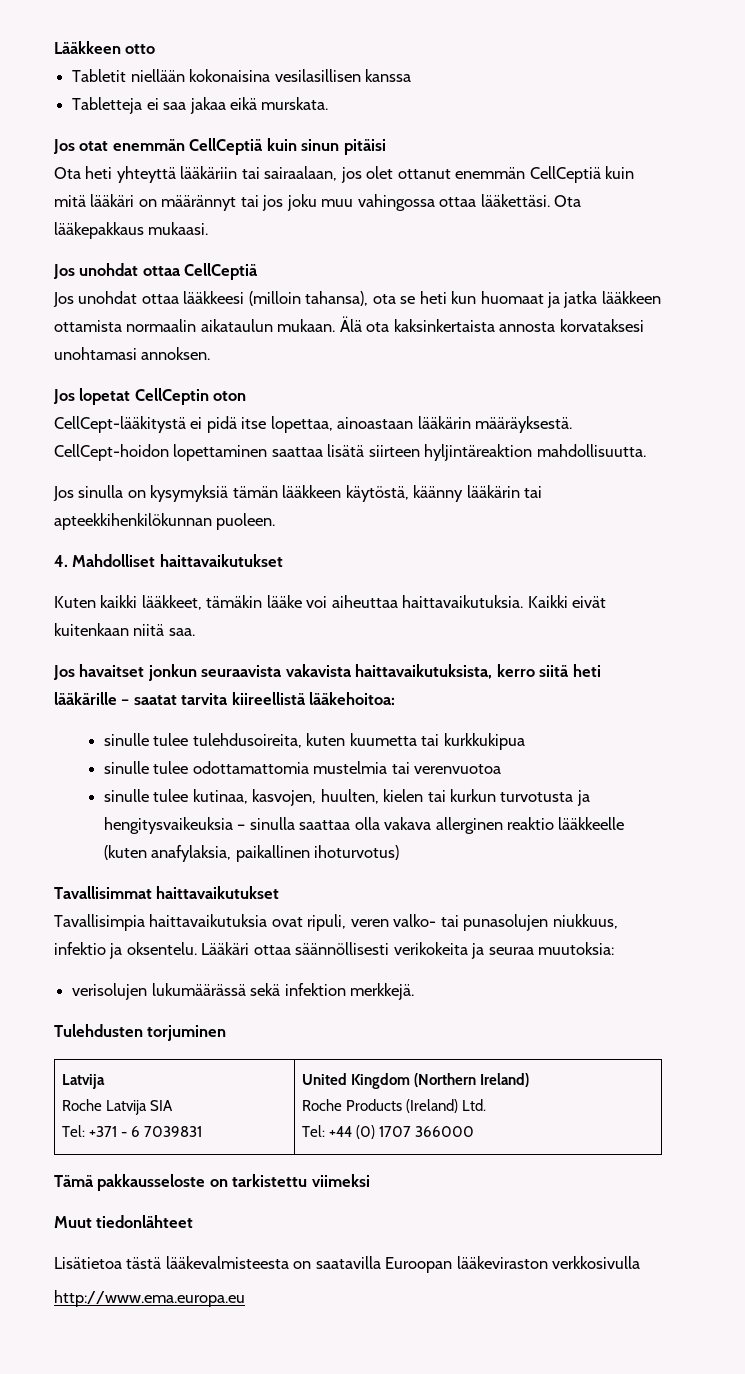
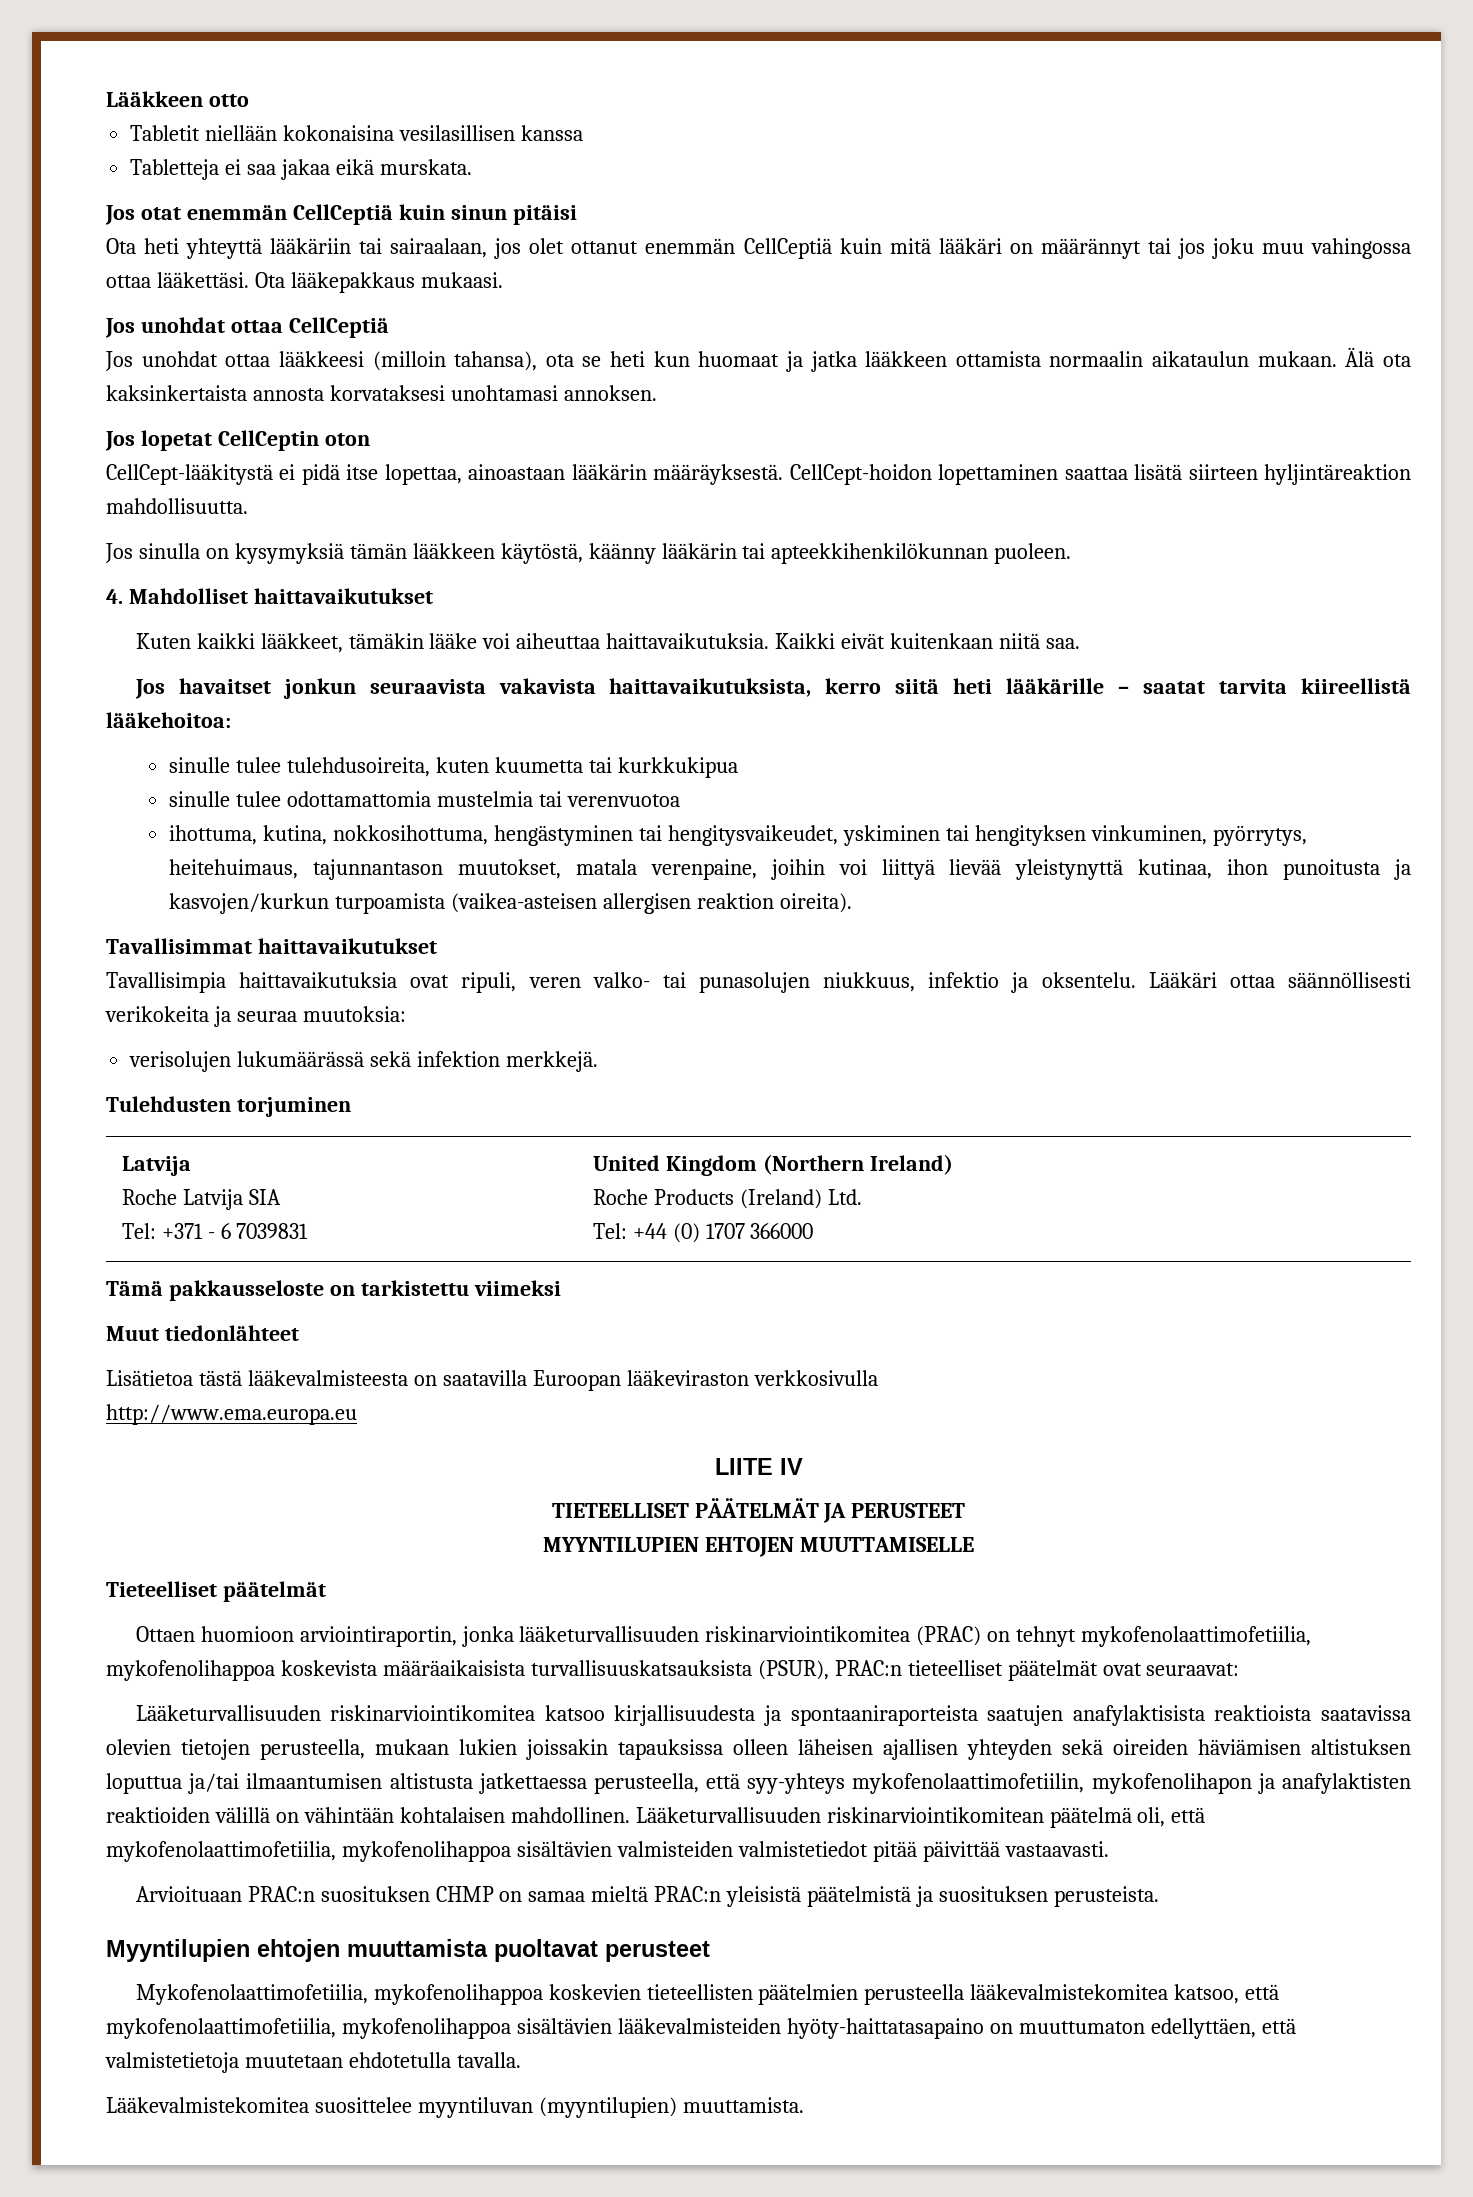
[103,789,590,806] [103,817,625,834] [103,845,400,862] sinulle tulee kutinaa, kasvojen, huulten, kielen tai kurkun turvotusta ja hengitysvaikeuksia – sinulla saattaa olla vakava allerginen reaktio lääkkeelle (kuten anafylaksia, paikallinen ihoturvotus) -> [169,825,1307,846] [169,859,1411,880] [169,893,852,914] ihottuma, kutina, nokkosihottuma, hengästyminen tai hengitysvaikeudet, yskiminen tai hengityksen vinkuminen, pyörrytys, heitehuimaus, tajunnantason muutokset, matala verenpaine, joihin voi liittyä lievää yleistynyttä kutinaa, ihon punoitusta ja kasvojen/kurkun turpoamista (vaikea-asteisen allergisen reaktion oireita).
(245, 1298) none -> [714,1458,803,1475] [551,1498,966,1523] [543,1537,974,1557] [106,1581,326,1602] [135,1626,1312,1647] [106,1660,1240,1681] [135,1705,1411,1726] [106,1739,1411,1760] [106,1773,1412,1794] [106,1807,1206,1828] [106,1841,1109,1862] [135,1886,1159,1907] [106,1939,710,1962] [135,1984,1280,2005] [106,2018,1296,2039] [105,2052,521,2073] [106,2097,804,2118] // LIITE IV // TIETEELLISET PÄÄTELMÄT JA PERUSTEET // MYYNTILUPIEN EHTOJEN MUUTTAMISELLE // Tieteelliset päätelmät // Ottaen huomioon arviointiraportin, jonka lääketurvallisuuden riskinarviointikomitea (PRAC) on tehnyt mykofenolaattimofetiilia, mykofenolihappoa koskevista määräaikaisista turvallisuuskatsauksista (PSUR), PRAC:n tieteelliset päätelmät ovat seuraavat: // Lääketurvallisuuden riskinarviointikomitea katsoo kirjallisuudesta ja spontaaniraporteista saatujen anafylaktisista reaktioista saatavissa olevien tietojen perusteella, mukaan lukien joissakin tapauksissa olleen läheisen ajallisen yhteyden sekä oireiden häviämisen altistuksen loputtua ja/tai ilmaantumisen altistusta jatkettaessa perusteella, että syy-yhteys mykofenolaattimofetiilin, mykofenolihapon ja anafylaktisten reaktioiden välillä on vähintään kohtalaisen mahdollinen. Lääketurvallisuuden riskinarviointikomitean päätelmä oli, että mykofenolaattimofetiilia, mykofenolihappoa sisältävien valmisteiden valmistetiedot pitää päivittää vastaavasti. // Arvioituaan PRAC:n suosituksen CHMP on samaa mieltä PRAC:n yleisistä päätelmistä ja suosituksen perusteista. // Myyntilupien ehtojen muuttamista puoltavat perusteet // Mykofenolaattimofetiilia, mykofenolihappoa koskevien tieteellisten päätelmien perusteella lääkevalmistekomitea katsoo, että mykofenolaattimofetiilia, mykofenolihappoa sisältävien lääkevalmisteiden hyöty-haittatasapaino on muuttumaton edellyttäen, että valmistetietoja muutetaan ehdotetulla tavalla. // Lääkevalmistekomitea suosittelee myyntiluvan (myyntilupien) muuttamista.

